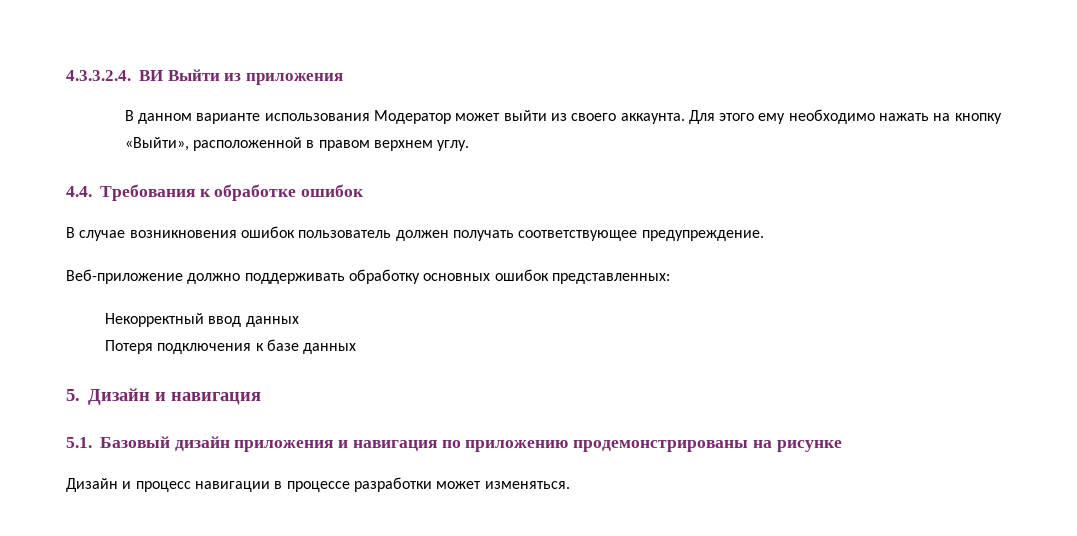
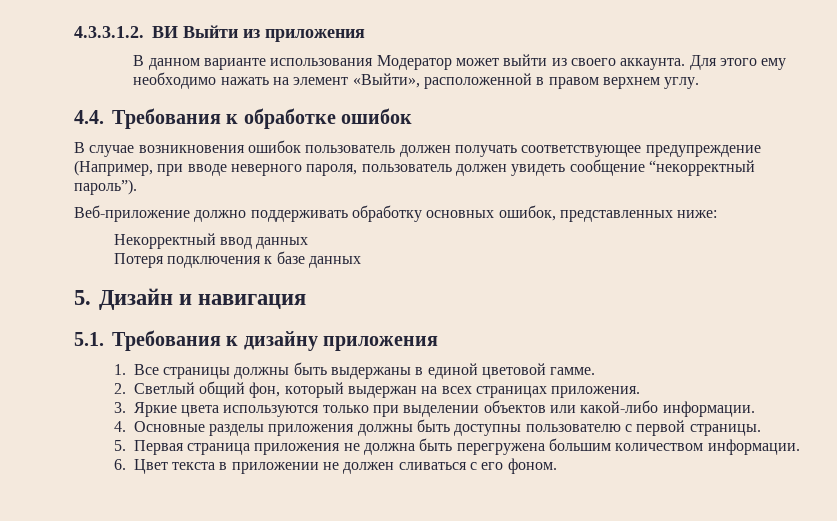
[66,70,131,81] 4.3.3.2.4. -> [74,26,144,38] 4.3.3.1.2.
[954,113,1002,124] кнопку -> [293,77,349,85] элемент
[641,230,764,241] предупреждение. -> [645,145,761,157] [74,159,755,176] [74,179,137,195] предупреждение (Например, при вводе неверного пароля, пользователь должен увидеть сообщение “некорректный пароль”).
[494,269,670,284] ошибок представленных: -> [498,205,718,222] ошибок, представленных ниже:
[100,436,842,452] [66,477,570,492] Базовый дизайн приложения и навигация по приложению продемонстрированы на рисунке // Дизайн и процесс навигации в процессе разработки может изменяться. -> [112,330,439,351] [113,362,596,379] [113,381,641,398] [113,400,755,417] [113,419,761,436] [113,438,800,455] [113,458,557,474] Требования к дизайну приложения // 1. Все страницы должны быть выдержаны в единой цветовой гамме. // 2. Светлый общий фон, который выдержан на всех страницах приложения. // 3. Яркие цвета используются только при выделении объектов или какой-либо информации. // 4. Основные разделы приложения должны быть доступны пользователю с первой страницы. // 5. Первая страница приложения не должна быть перегружена большим количеством информации. // 6. Цвет текста в приложении не должен сливаться с его фоном.

